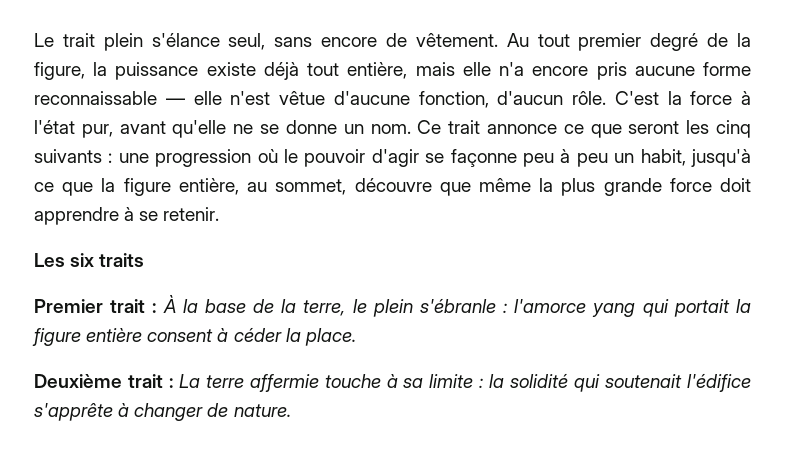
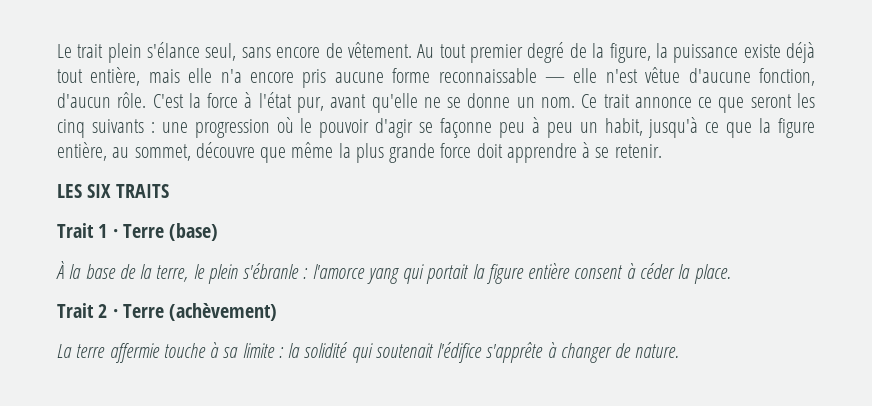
[34,253,145,267] [34,299,157,313] Les six traits // Premier trait : -> [57,184,169,198] [57,223,219,241] LES SIX TRAITS // Trait 1 · Terre (base) //
[34,374,173,388] Deuxième trait : -> [57,303,278,321] Trait 2 · Terre (achèvement) //

